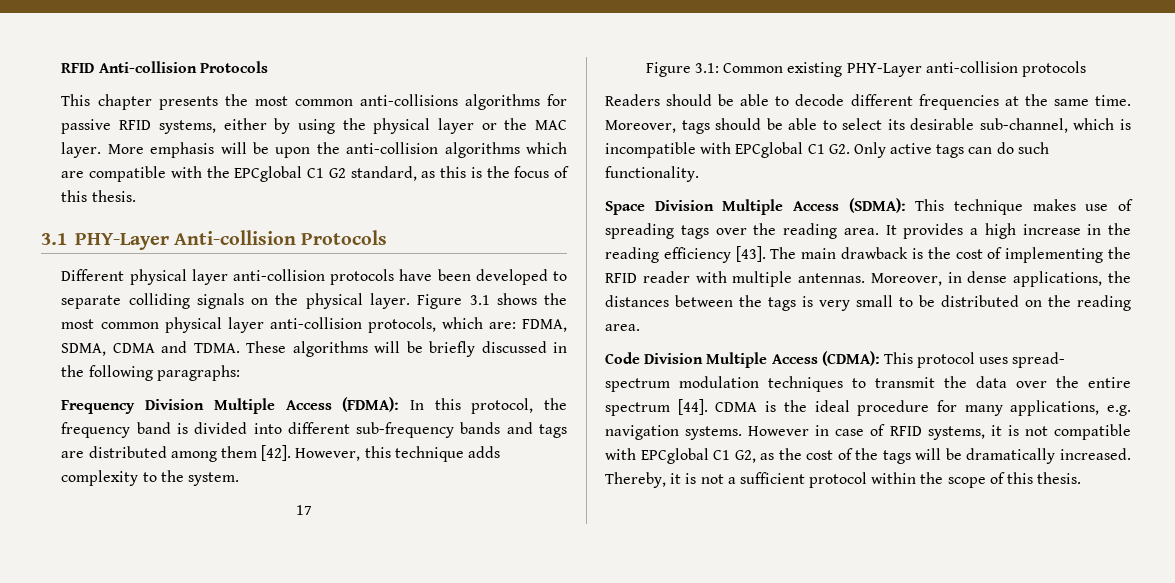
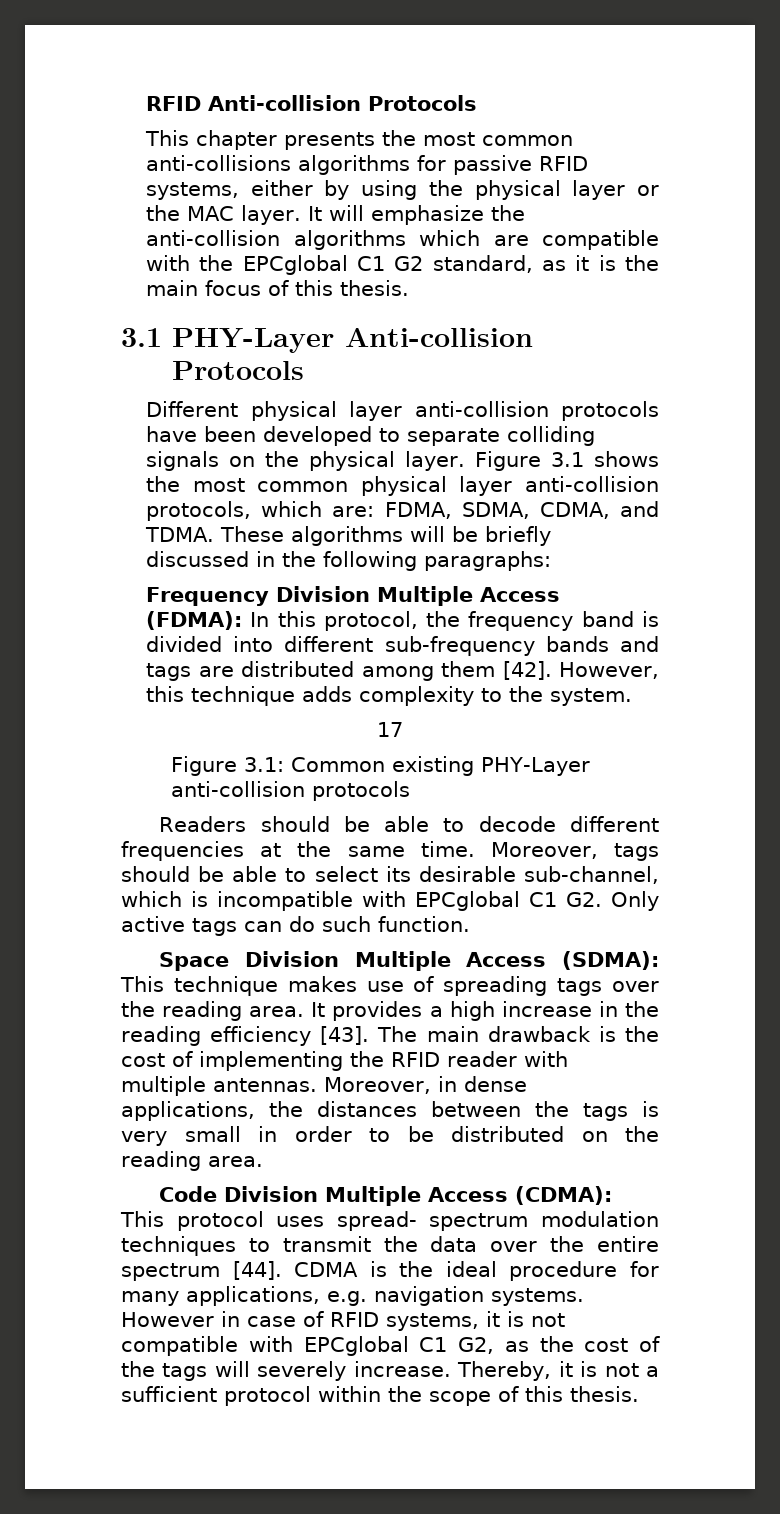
[107,142,311,158] More emphasis will be upon -> [308,205,485,225] It will emphasize
[440,166,510,178] this is the -> [575,255,660,271] [146,280,199,296] it is the main
[112,343,155,353] CDMA -> [539,502,610,519] CDMA,
[605,166,699,182] functionality. -> [378,916,470,932] function.
(893, 301) none -> [258,1126,352,1142] in order
[945,448,1131,464] be dramatically increased. -> [257,1361,451,1381] severely increase.

